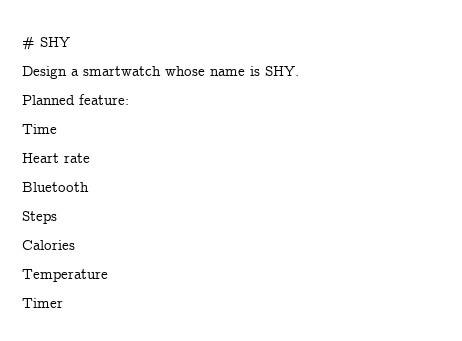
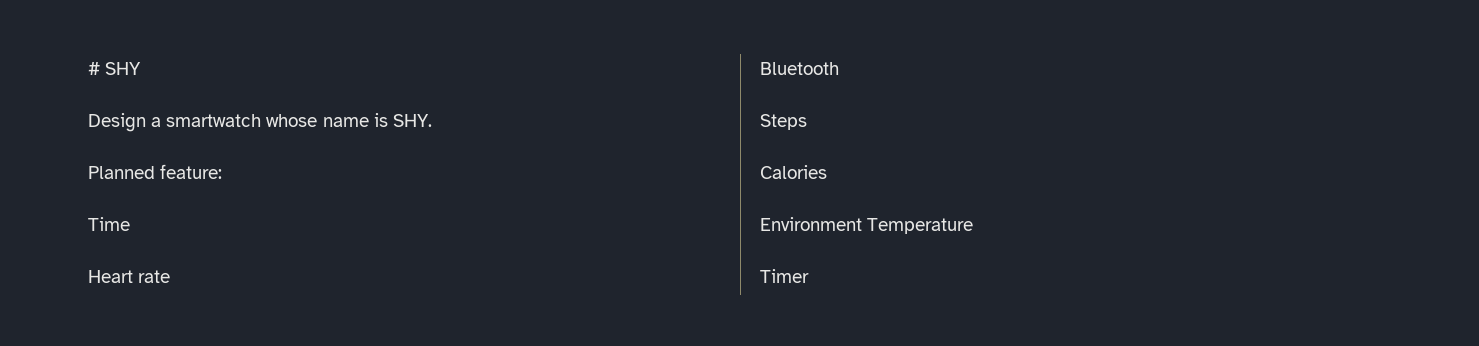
(75, 245) none -> [760,217,862,231] Environment

